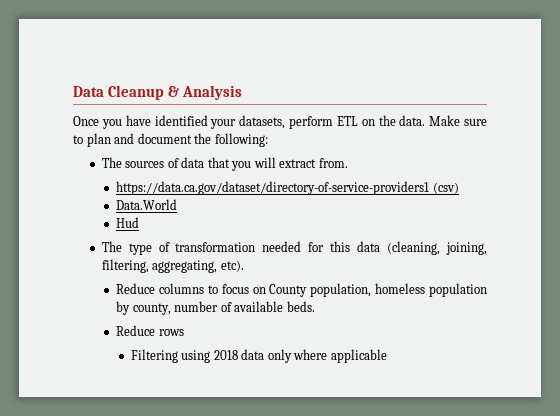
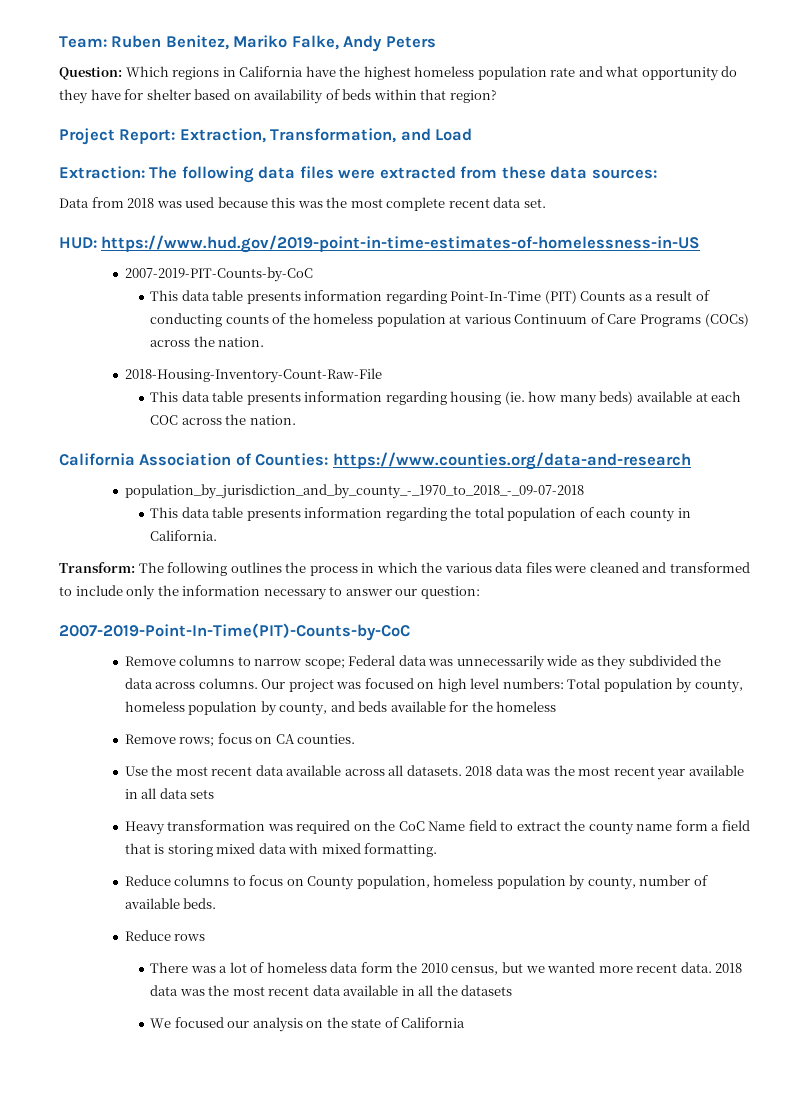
[73,85,243,100] [73,115,487,129] [73,133,268,147] [101,157,348,171] [116,181,459,195] [116,199,178,210] [116,217,140,228] [101,241,487,255] [101,259,244,273] Data Cleanup & Analysis // Once you have identified your datasets, perform ETL on the data. Make sure to plan and document the following: // The sources of data that you will extract from. // https://data.ca.gov/dataset/directory-of-service-providers1 (csv) // Data.World // Hud // The type of transformation needed for this data (cleaning, joining, filtering, aggregating, etc). -> [59,35,436,52] [59,66,738,81] [59,89,497,104] [59,128,473,145] [59,166,657,183] [59,197,546,211] [59,235,701,253] [124,267,313,282] [150,290,710,304] [150,313,749,327] [150,336,265,347] [124,368,382,383] [150,391,742,406] [150,414,296,425] [59,452,691,470] [124,484,584,499] [150,507,691,522] [150,530,218,541] [59,562,750,576] [59,585,480,600] [59,623,410,641] [124,655,722,670] [124,678,743,693] [124,701,557,716] [124,733,356,747] [124,765,744,780] [124,788,215,799] [124,820,750,835] [124,843,438,857] Team: Ruben Benitez, Mariko Falke, Andy Peters // Question: Which regions in California have the highest homeless population rate and what opportunity do they have for shelter based on availability of beds within that region? // Project Report: Extraction, Transformation, and Load // Extraction: The following data files were extracted from these data sources: // Data from 2018 was used because this was the most complete recent data set. // HUD: https://www.hud.gov/2019-point-in-time-estimates-of-homelessness-in-US // 2007-2019-PIT-Counts-by-CoC // This data table presents information regarding Point-In-Time (PIT) Counts as a result of conducting counts of the homeless population at various Continuum of Care Programs (COCs) across the nation. // 2018-Housing-Inventory-Count-Raw-File // This data table presents information regarding housing (ie. how many beds) available at each COC across the nation. // California Association of Counties: https://www.counties.org/data-and-research // population_by_jurisdiction_and_by_county_-_1970_to_2018_-_09-07-2018 // This data table presents information regarding the total population of each county in California. // Transform: The following outlines the process in which the various data files were cleaned and transformed to include only the information necessary to answer our question: // 2007-2019-Point-In-Time(PIT)-Counts-by-CoC // Remove columns to narrow scope; Federal data was unnecessarily wide as they subdivided the data across columns. Our project was focused on high level numbers: Total population by county, homeless population by county, and beds available for the homeless // Remove rows; focus on CA counties. // Use the most recent data available across all datasets. 2018 data was the most recent year available in all data sets // Heavy transformation was required on the CoC Name field to extract the county name form a field that is storing mixed data with mixed formatting.
[130,349,387,363] Filtering using 2018 data only where applicable -> [150,962,743,975] [150,985,513,996] [150,1017,466,1032] There was a lot of homeless data form the 2010 census, but we wanted more recent data. 2018 data was the most recent data available in all the datasets // We focused our analysis on the state of California

